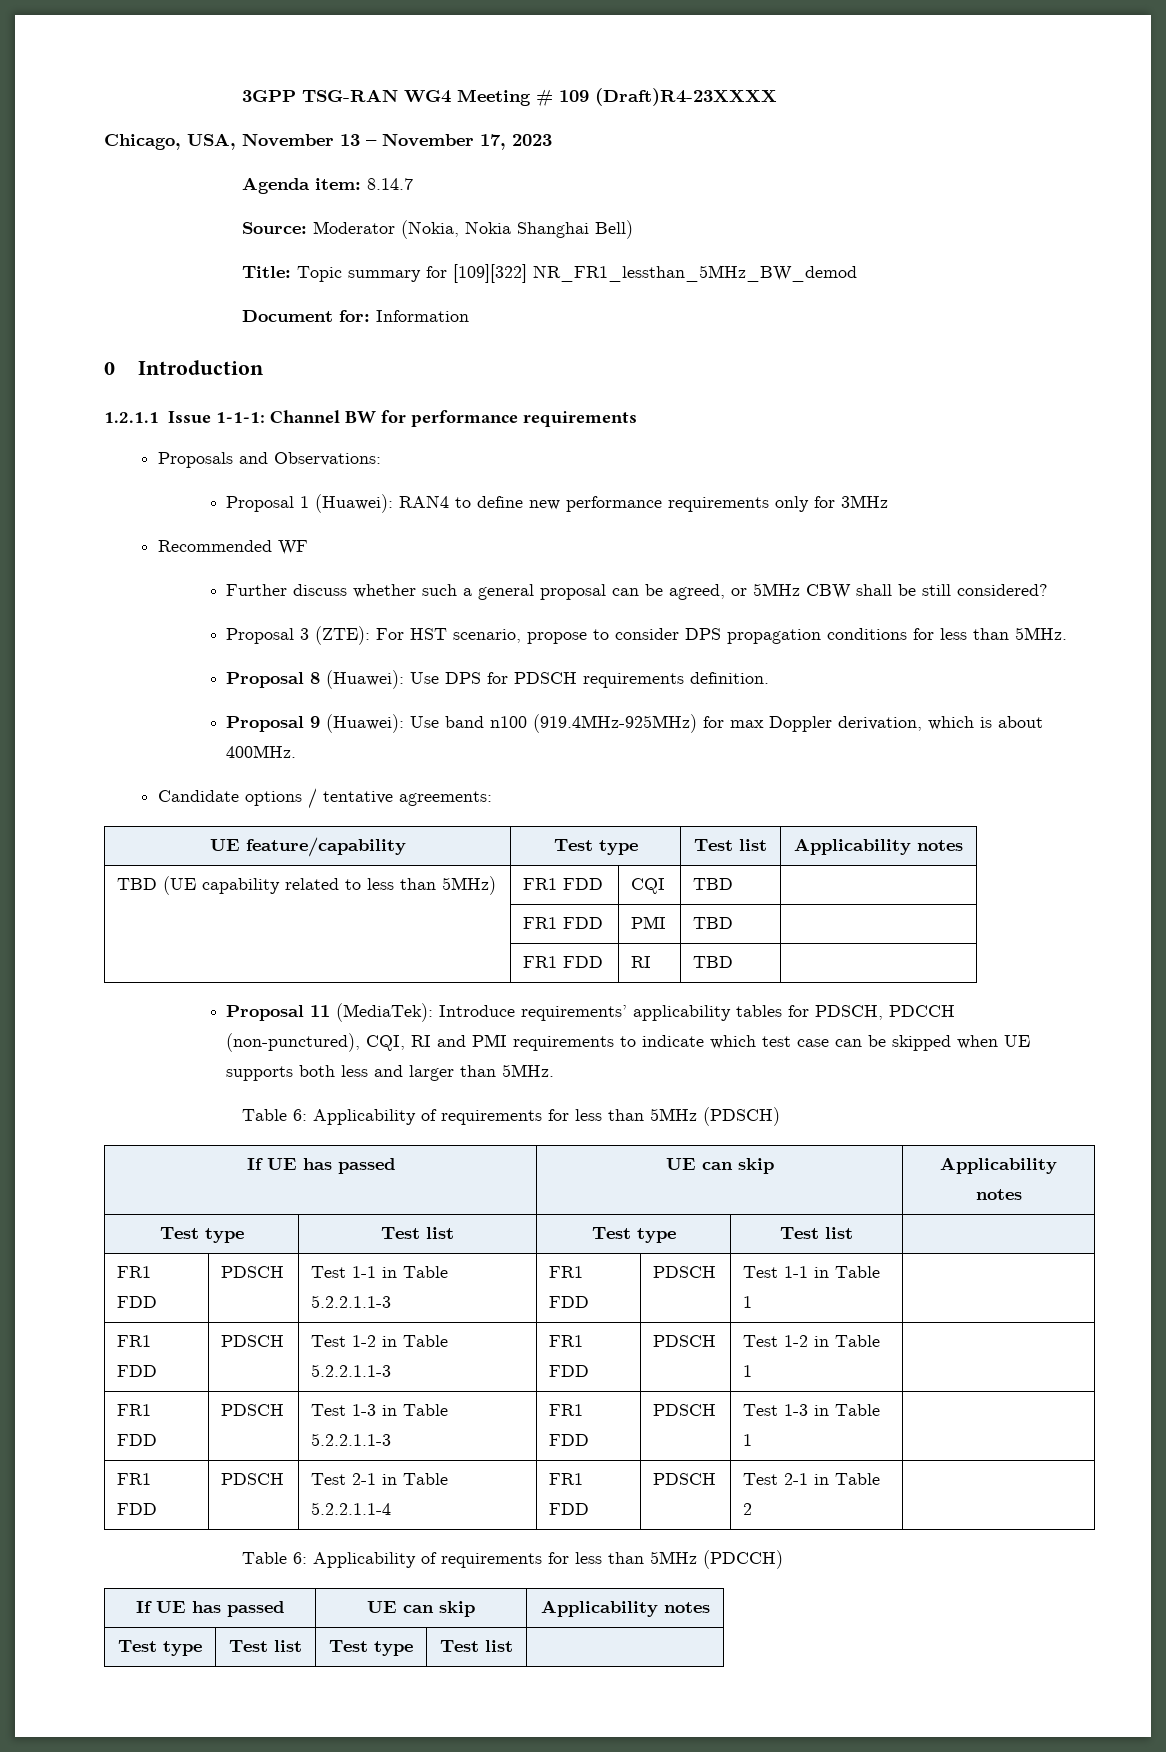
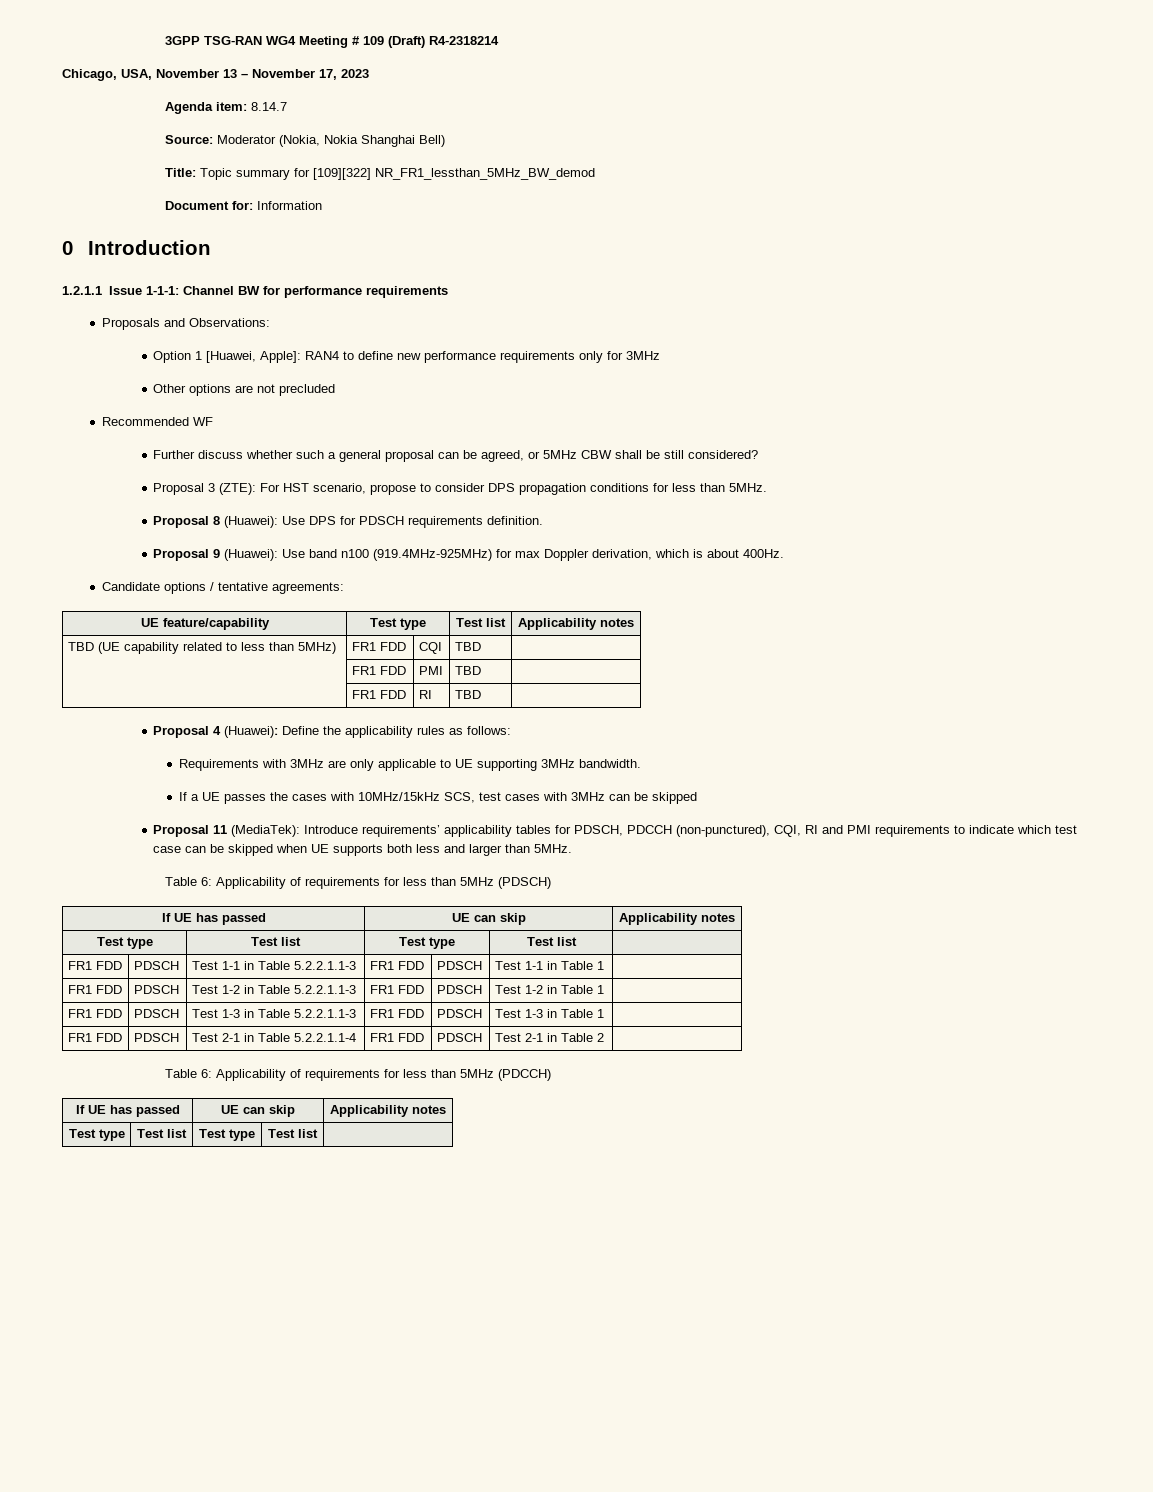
[594,88,777,106] (Draft)R4-23XXXX -> [387,36,499,48] (Draft) R4-2318214
[226,494,394,513] Proposal 1 (Huawei): -> [153,351,302,363] Option 1 [Huawei, Apple]:
(889, 501) none -> [153,384,336,396] // Other options are not precluded
[226,745,297,758] 400MHz. -> [743,549,785,558] 400Hz.
(734, 962) none -> [153,726,512,738] [178,759,641,771] [178,792,697,804] // Proposal 4 (Huawei): Define the applicability rules as follows: // Requirements with 3MHz are only applicable to UE supporting 3MHz bandwidth. // If a UE passes the cases with 10MHz/15kHz SCS, test cases with 3MHz can be skipped

